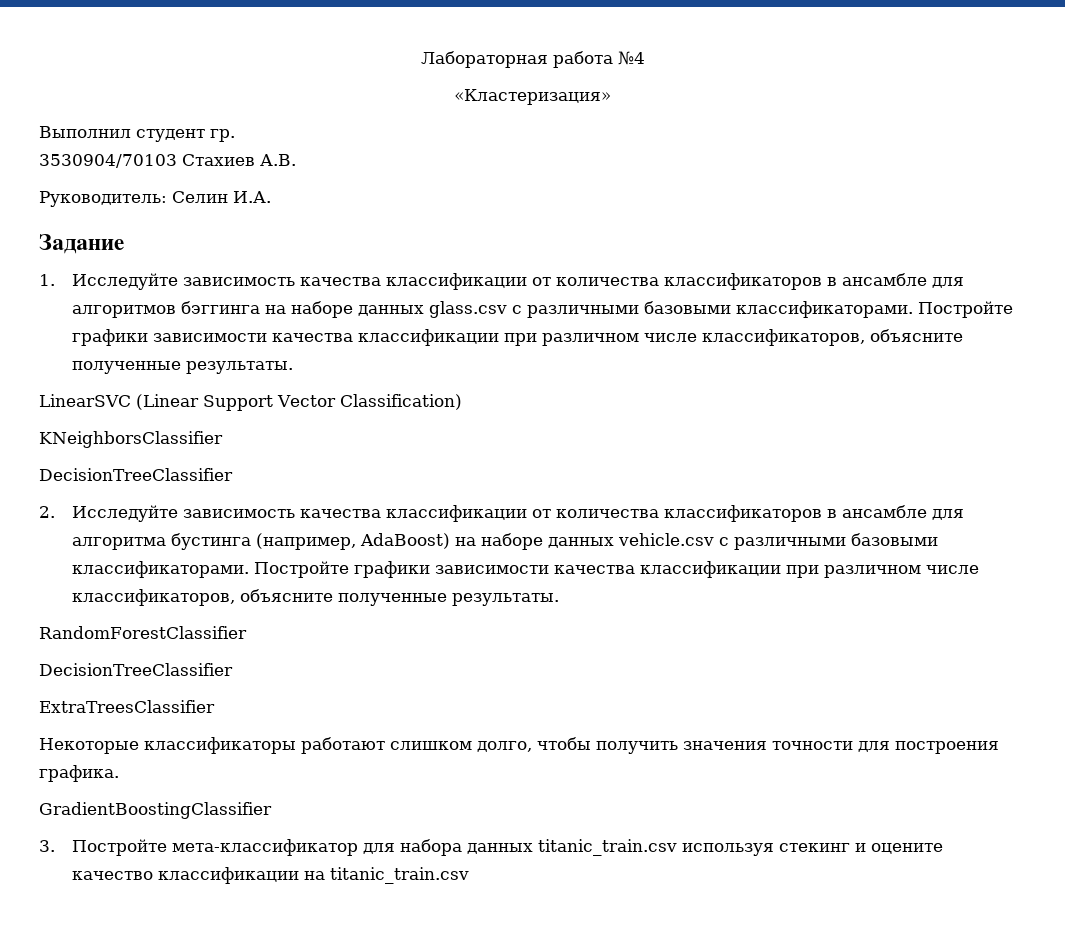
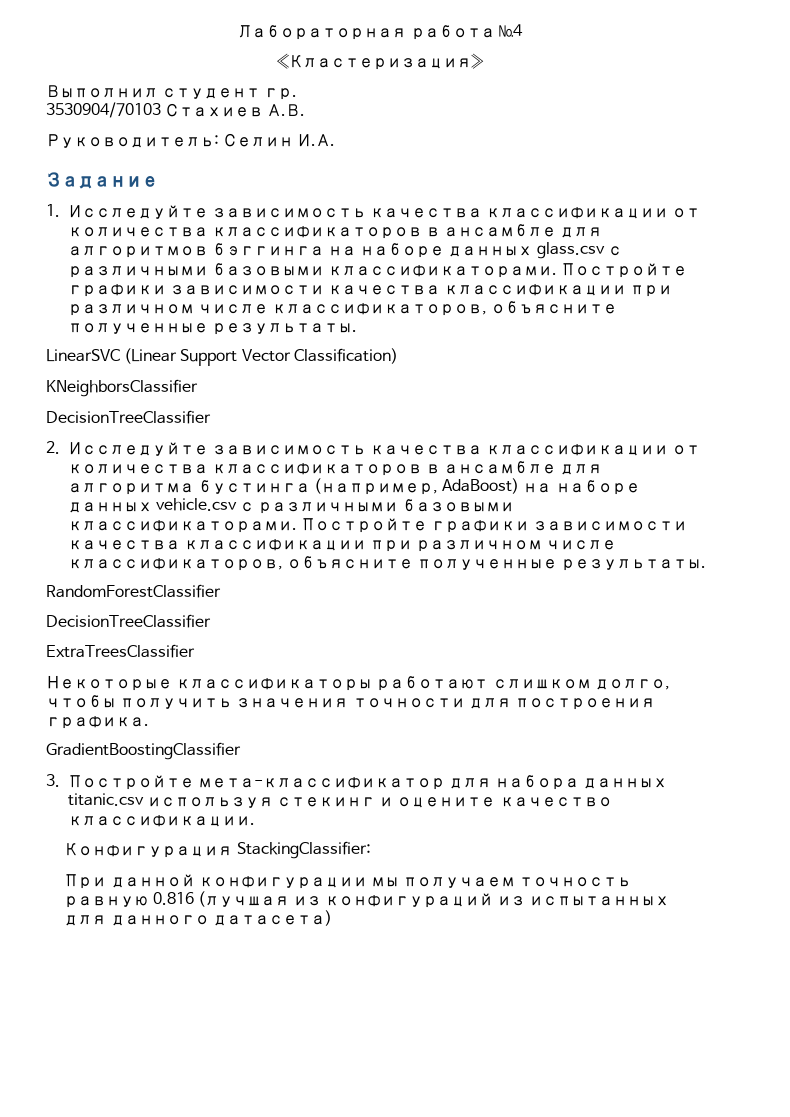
[537,839,677,856] titanic_train.csv -> [67,793,144,806] titanic.csv
[157,867,469,884] классификации на titanic_train.csv -> [67,815,255,827] [64,841,371,859] [64,874,632,889] [64,891,670,908] [64,910,332,926] классификации. // Конфигурация StackingClassifier: // При данной конфигурации мы получаем точность равную 0.816 (лучшая из конфигураций из испытанных для данного датасета)

